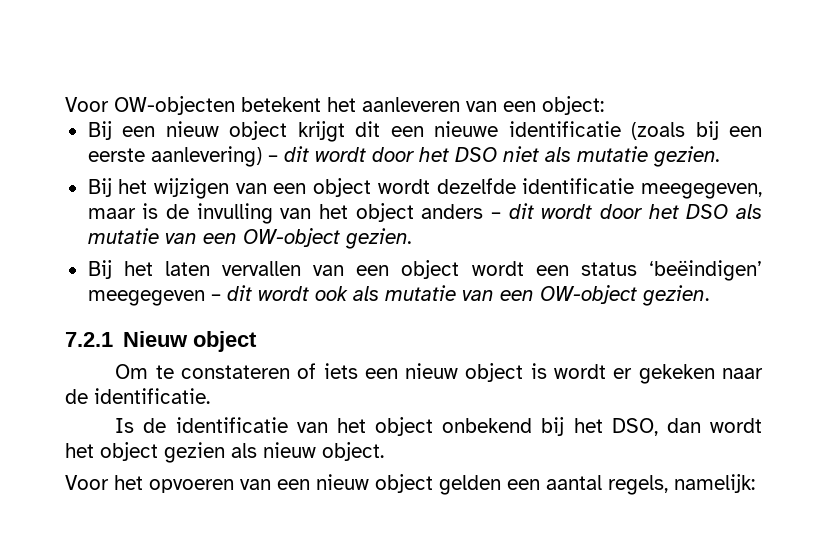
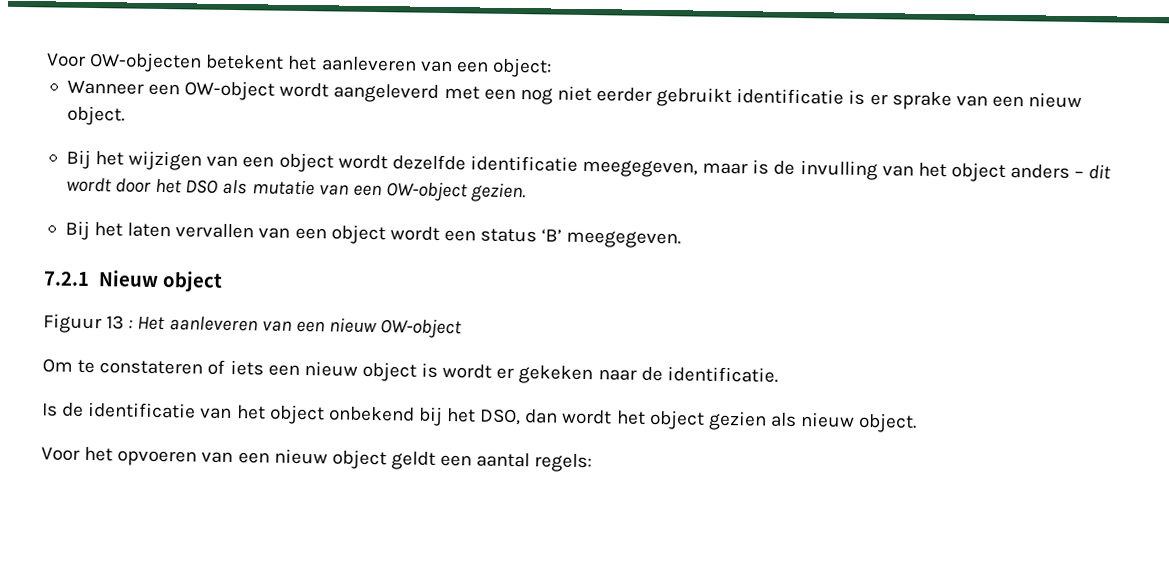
[87,121,762,142] [87,146,720,167] Bij een nieuw object krijgt dit een nieuwe identificatie (zoals bij een eerste aanlevering) – dit wordt door het DSO niet als mutatie gezien. -> [66,80,1083,111] [66,105,125,126] Wanneer een OW-object wordt aangeleverd met een nog niet eerder gebruikt identificatie is er sprake van een nieuw object.
[648,260,762,281] [87,285,709,306] [65,331,258,352] ‘beëindigen’ meegegeven – dit wordt ook als mutatie van een OW-object gezien. // 7.2.1 Nieuw object -> [541,229,682,249] [43,270,223,292] [43,313,463,339] ‘B’ meegegeven. // 7.2.1 Nieuw object // Figuur 13 : Het aanleveren van een nieuw OW-object
[439,475,501,495] gelden -> [390,451,436,470] geldt
[608,474,755,495] regels, namelijk: -> [534,453,593,473] regels:

